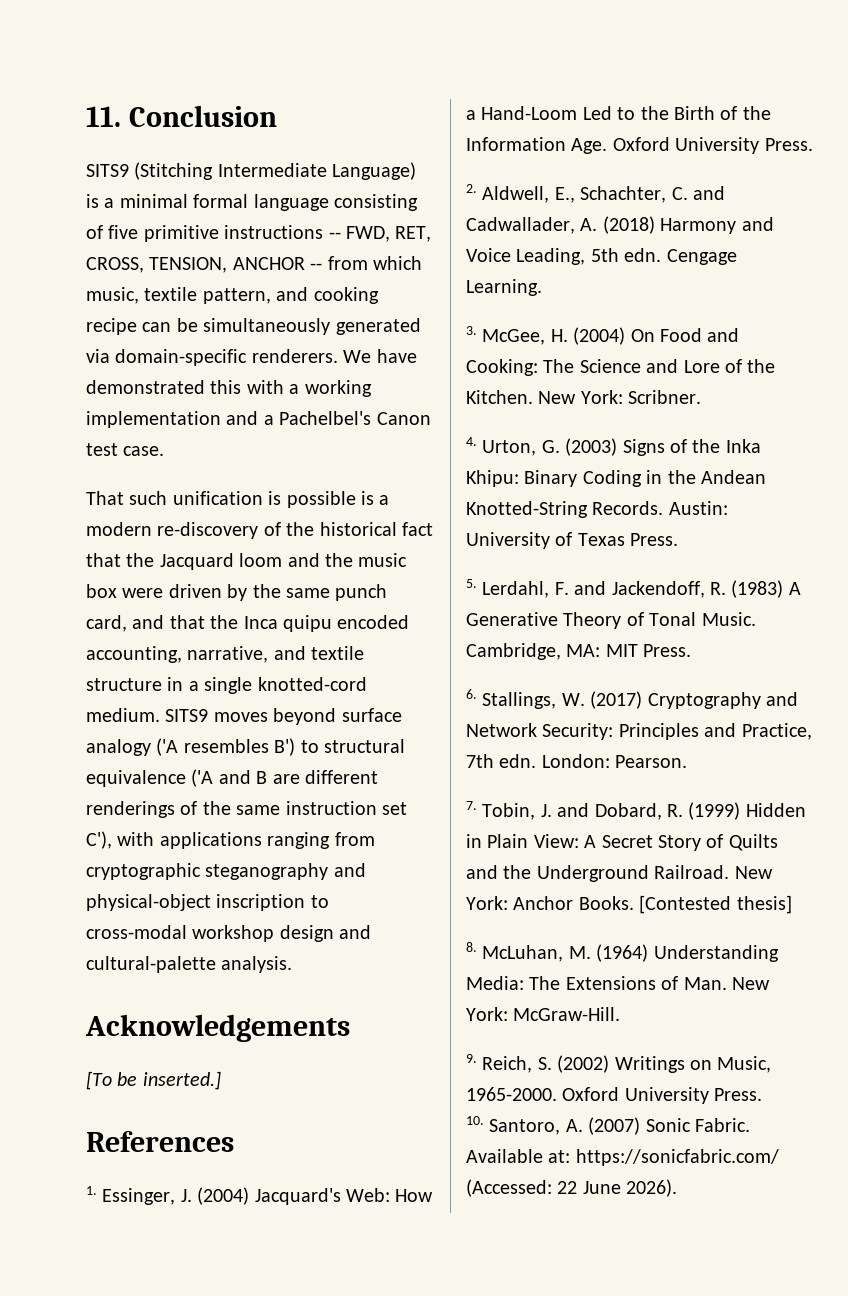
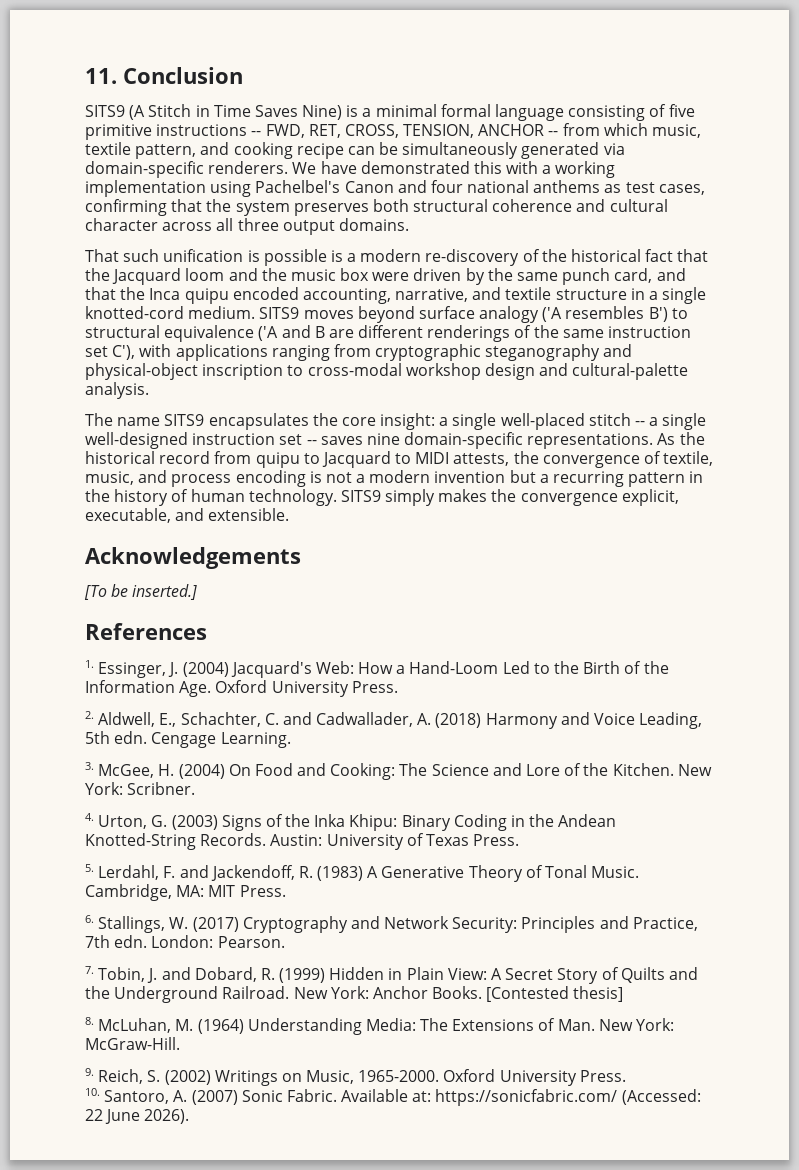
[134,162,417,180] (Stitching Intermediate Language) -> [129,104,343,120] (A Stitch in Time Saves Nine)
[226,411,431,425] [86,443,165,456] and a Pachelbel's Canon test case. -> [210,180,705,197] [85,199,668,216] [85,218,409,235] using Pachelbel's Canon and four national anthems as test cases, confirming that the system preserves both structural coherence and cultural character across all three output domains.
(293, 964) none -> [85,413,707,430] [85,432,705,449] [85,451,714,468] [85,470,704,487] [85,489,679,506] [85,508,290,523] // The name SITS9 encapsulates the core insight: a single well-placed stitch -- a single well-designed instruction set -- saves nine domain-specific representations. As the historical record from quipu to Jacquard to MIDI attests, the convergence of textile, music, and process encoding is not a modern invention but a recurring pattern in the history of human technology. SITS9 simply makes the convergence explicit, executable, and extensible.

